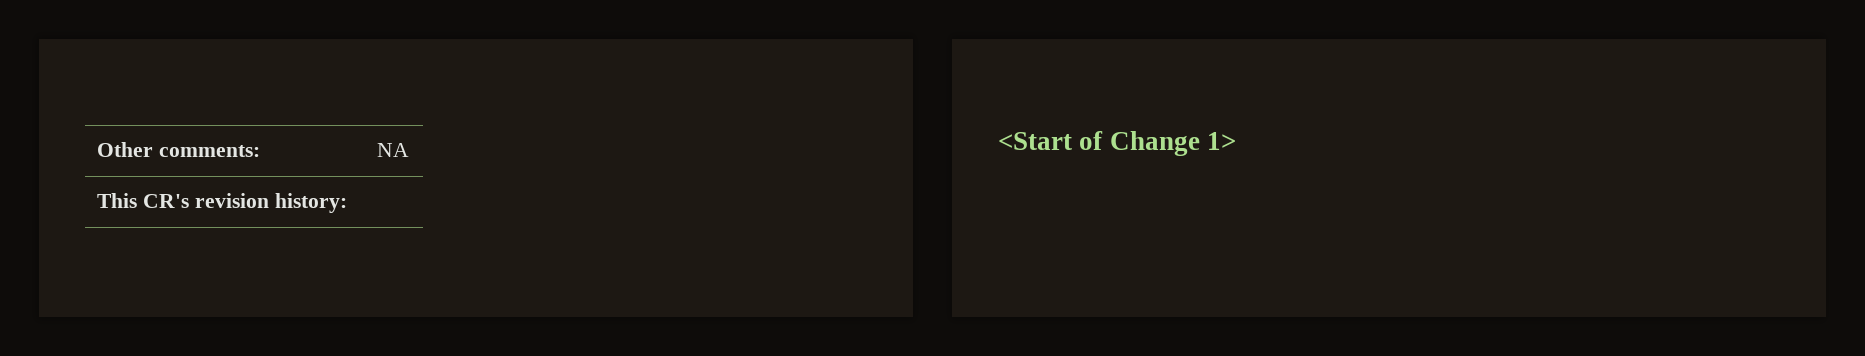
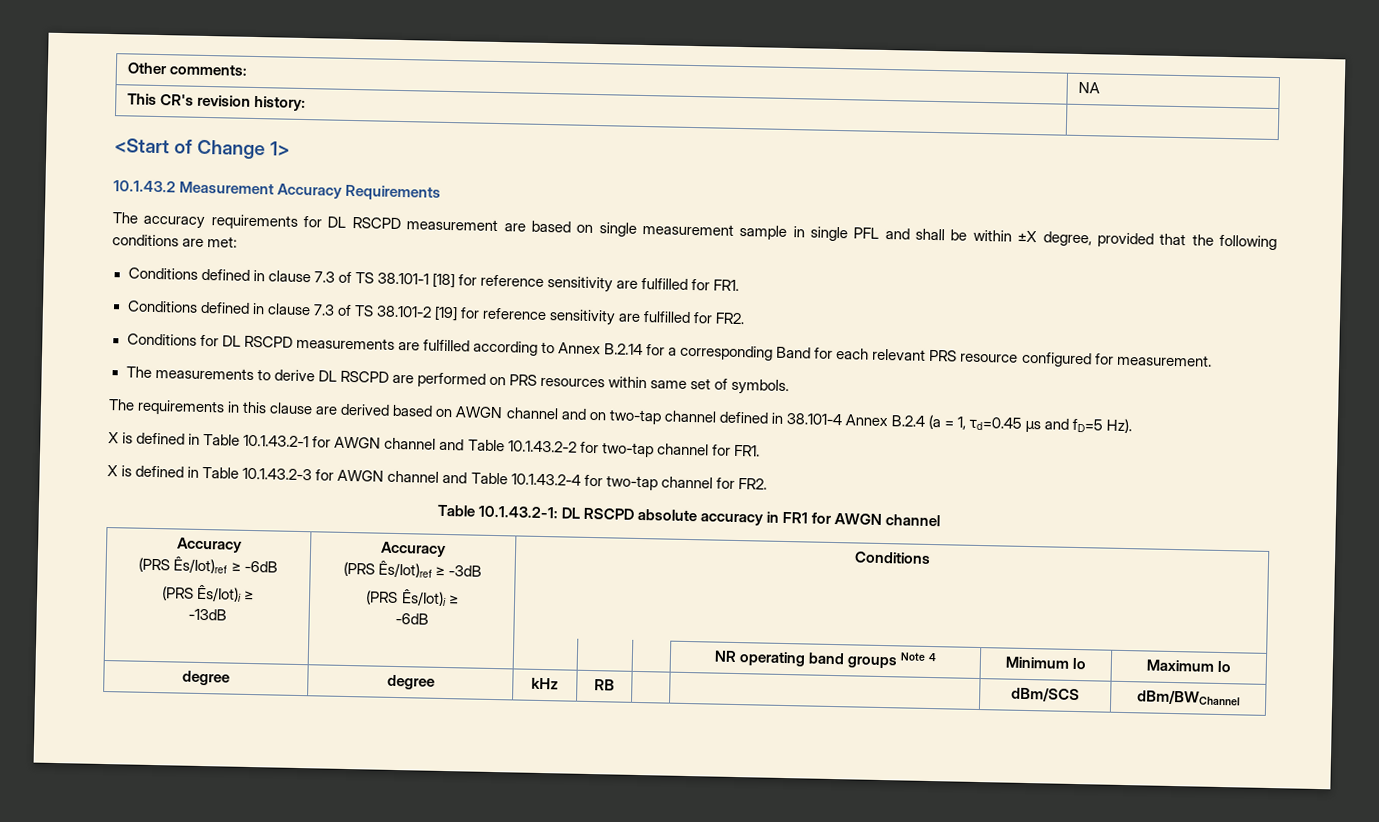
(1236, 141) none -> [113,180,442,201] [112,212,1277,251] [112,234,238,248] [127,267,740,293] [126,300,746,326] [126,333,1212,368] [125,366,790,396] [108,399,1133,434] [108,432,760,458] [107,465,767,491] [436,504,941,527] [175,537,242,553] [138,556,278,574] [160,584,255,602] [187,608,227,621] [380,541,446,557] [342,560,483,578] [365,589,459,607] [394,612,429,625] [853,551,931,564] [713,650,938,669] [1004,656,1087,670] [1145,659,1232,673] [182,670,230,686] [386,674,435,690] [531,677,559,690] [594,679,615,691] [1011,686,1080,703] [1137,689,1240,706] // 10.1.43.2 Measurement Accuracy Requirements // The accuracy requirements for DL RSCPD measurement are based on single measurement sample in single PFL and shall be within ±X degree, provided that the following conditions are met: // Conditions defined in clause 7.3 of TS 38.101-1 [18] for reference sensitivity are fulfilled for FR1. // Conditions defined in clause 7.3 of TS 38.101-2 [19] for reference sensitivity are fulfilled for FR2. // Conditions for DL RSCPD measurements are fulfilled according to Annex B.2.14 for a corresponding Band for each relevant PRS resource configured for measurement. // The measurements to derive DL RSCPD are performed on PRS resources within same set of symbols. // The requirements in this clause are derived based on AWGN channel and on two-tap channel defined in 38.101-4 Annex B.2.4 (a = 1, τd=0.45 µs and fD=5 Hz). // X is defined in Table 10.1.43.2-1 for AWGN channel and Table 10.1.43.2-2 for two-tap channel for FR1. // X is defined in Table 10.1.43.2-3 for AWGN channel and Table 10.1.43.2-4 for two-tap channel for FR2. // Table 10.1.43.2-1: DL RSCPD absolute accuracy in FR1 for AWGN channel // Accuracy // (PRS Ês/Iot)ref ≥ -6dB // (PRS Ês/Iot)i ≥ // -13dB | Accuracy // (PRS Ês/Iot)ref ≥ -3dB // (PRS Ês/Iot)i ≥ // -6dB | Conditions // | | | | | NR operating band groups Note 4 | Minimum Io | Maximum Io // degree | degree | kHz | RB | | | dBm/SCS | dBm/BWChannel

